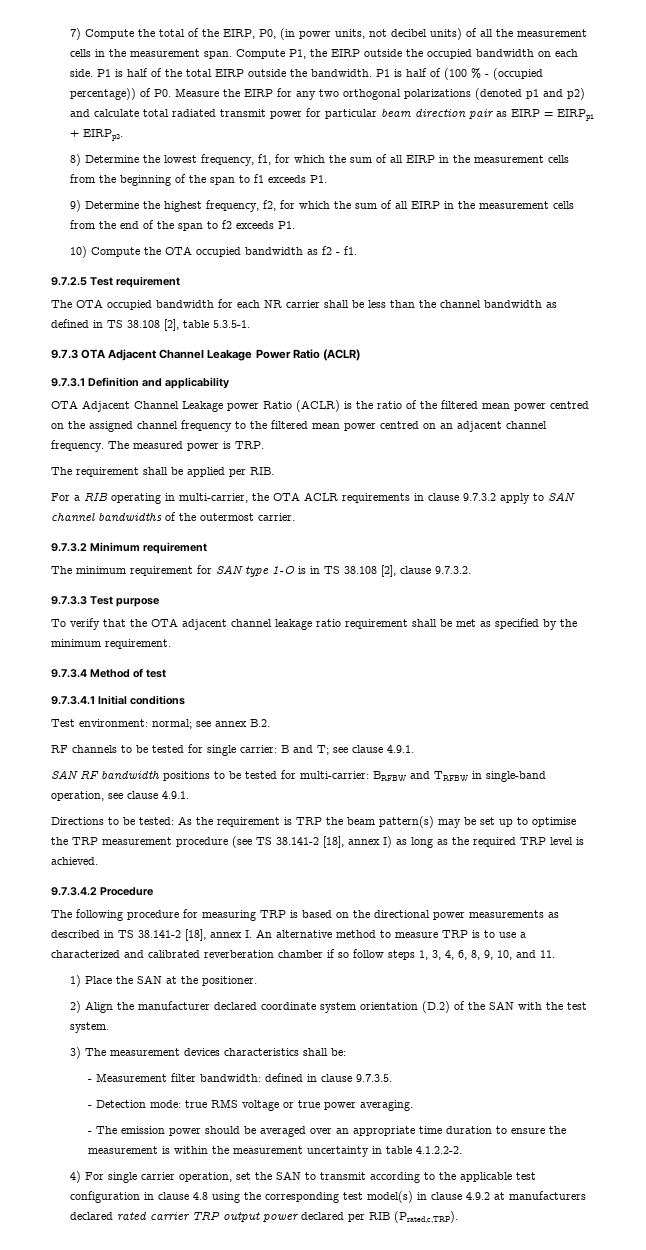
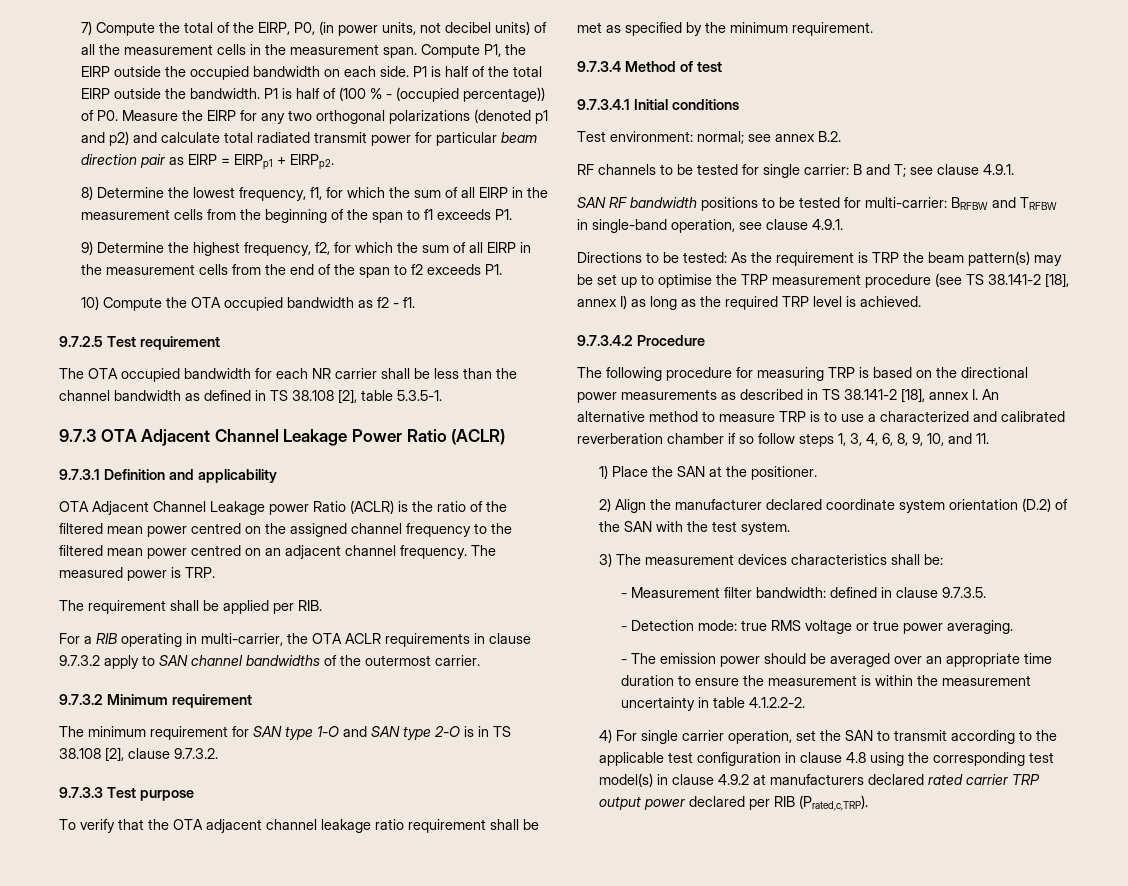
(295, 570) none -> [343,726,460,740] and SAN type 2-O

